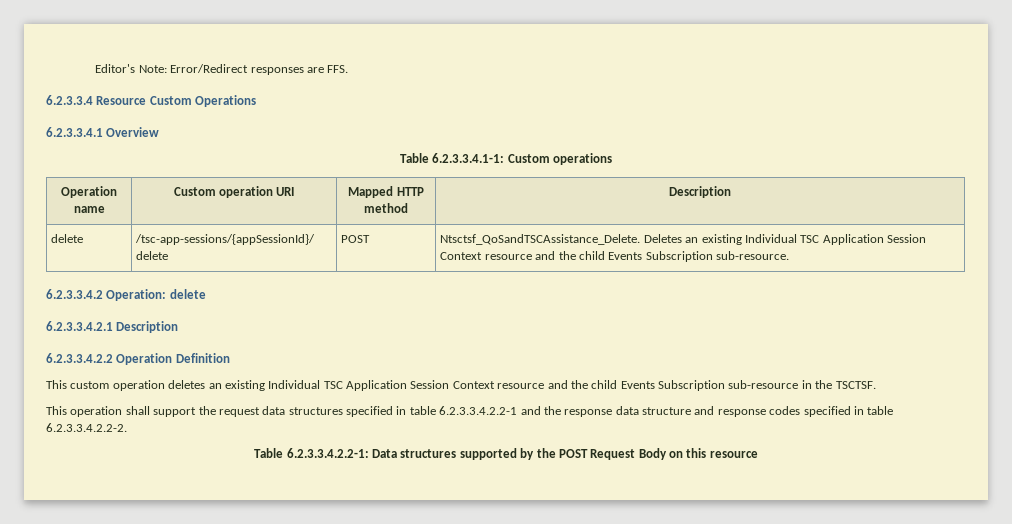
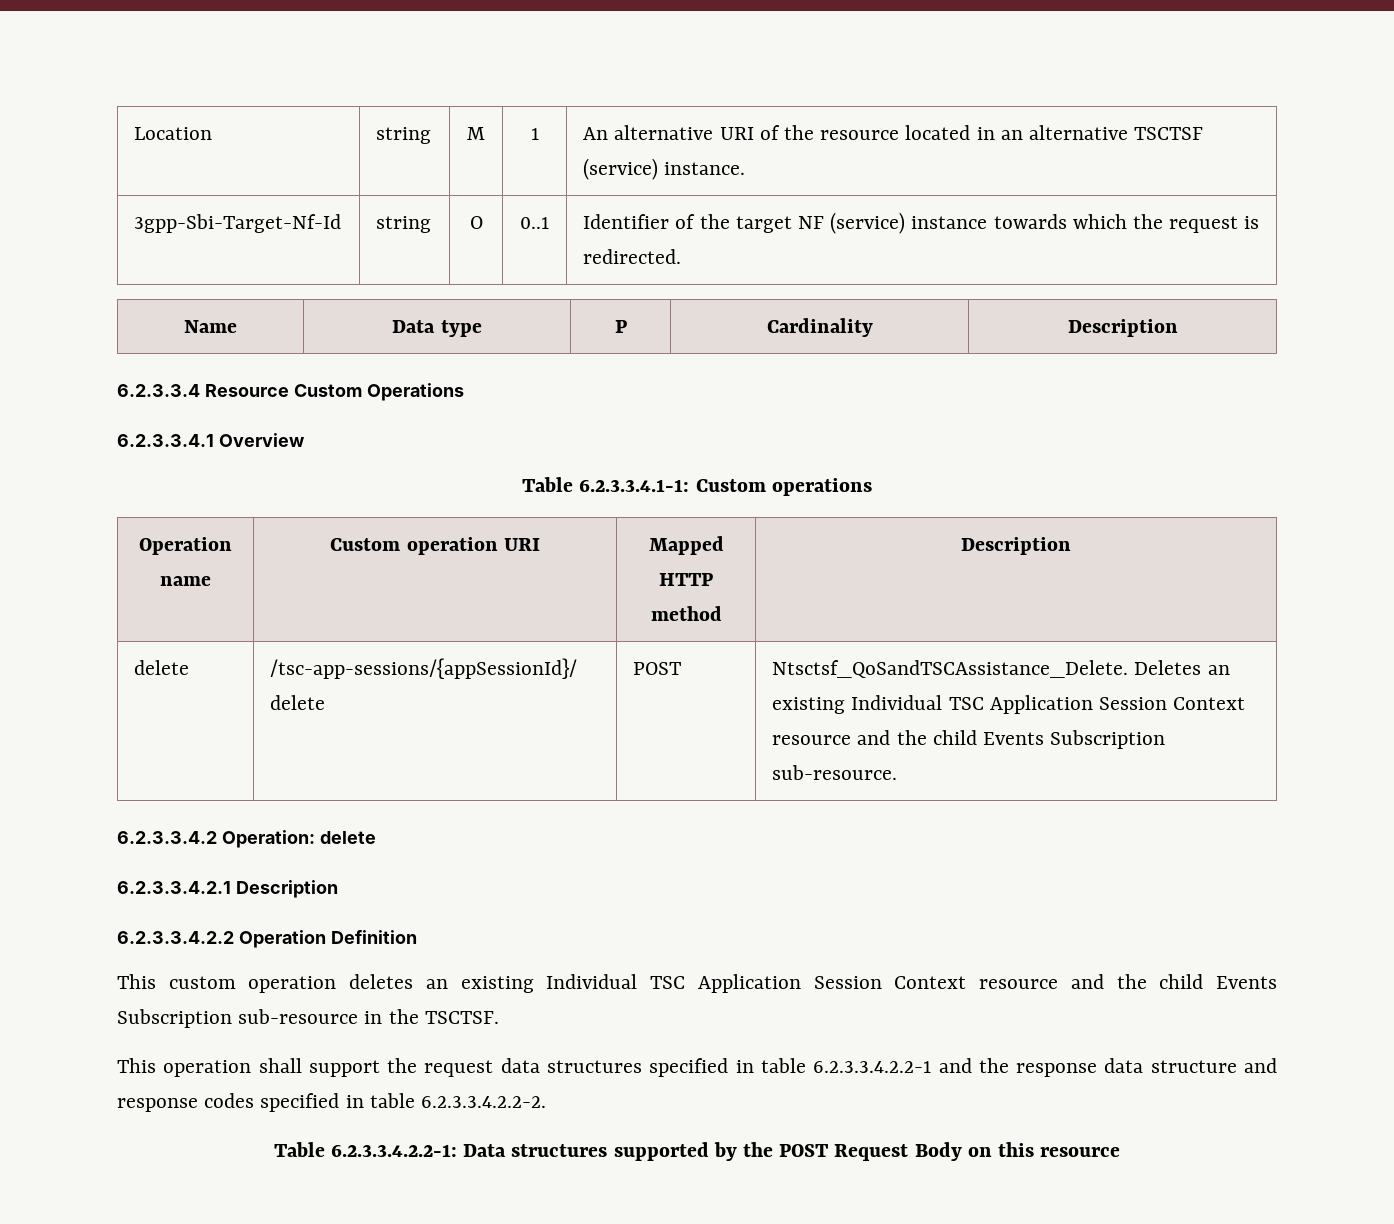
[95,64,349,75] Editor's Note: Error/Redirect responses are FFS. -> [134,127,213,140] [376,127,432,144] [467,127,485,140] [530,128,539,140] [583,125,1204,140] [583,158,746,180] [134,214,342,233] [376,216,432,233] [469,216,483,229] [520,217,549,229] [583,212,1260,234] [583,249,682,264] [184,320,237,333] [392,320,482,337] [614,320,627,333] [766,318,873,337] [1067,319,1178,337] Location | string | M | 1 | An alternative URI of the resource located in an alternative TSCTSF (service) instance. // 3gpp-Sbi-Target-Nf-Id | string | O | 0..1 | Identifier of the target NF (service) instance towards which the request is redirected. // Name | Data type | P | Cardinality | Description

